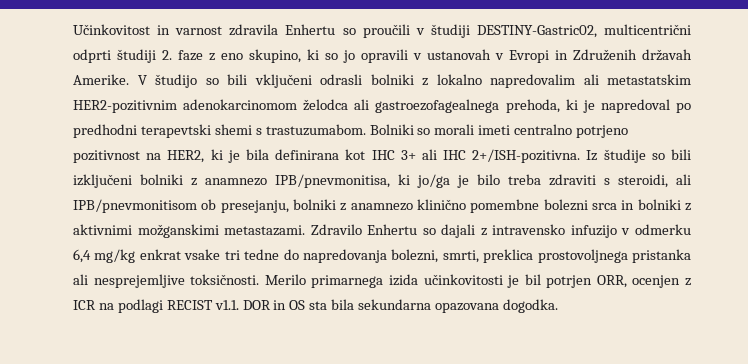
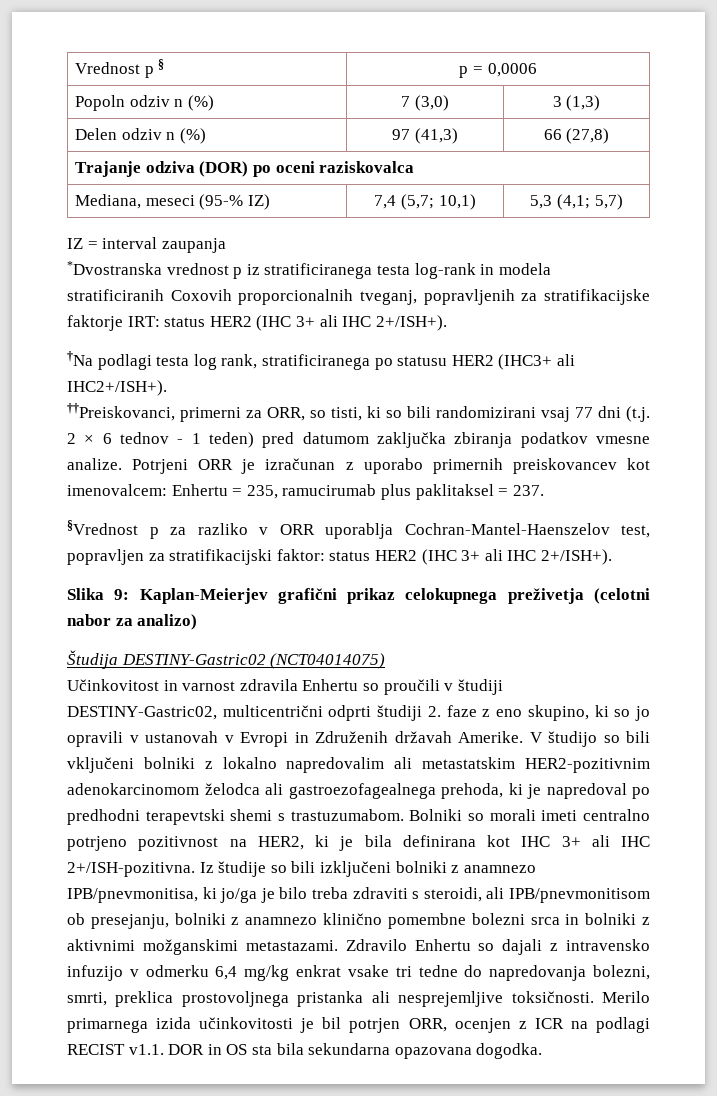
(73, 29) none -> [75,59,165,78] [459,63,537,78] [75,95,214,111] [401,95,449,111] [552,95,601,111] [75,128,206,144] [392,128,458,144] [543,128,610,144] [75,161,415,177] [75,194,270,210] [374,194,476,210] [530,194,623,210] [67,237,226,253] [67,261,551,279] [67,289,651,305] [67,315,447,331] [67,351,575,370] [67,380,167,396] [67,403,650,422] [67,432,650,448] [67,458,650,474] [67,484,544,500] [67,520,650,539] [67,549,612,565] [67,588,650,604] [67,614,198,630] [67,650,386,669] Vrednost p § | p = 0,0006 // Popoln odziv n (%) | 7 (3,0) | 3 (1,3) // Delen odziv n (%) | 97 (41,3) | 66 (27,8) // Trajanje odziva (DOR) po oceni raziskovalca // Mediana, meseci (95-% IZ) | 7,4 (5,7; 10,1) | 5,3 (4,1; 5,7) // IZ = interval zaupanja // *Dvostranska vrednost p iz stratificiranega testa log-rank in modela stratificiranih Coxovih proporcionalnih tveganj, popravljenih za stratifikacijske faktorje IRT: status HER2 (IHC 3+ ali IHC 2+/ISH+). // †Na podlagi testa log rank, stratificiranega po statusu HER2 (IHC3+ ali IHC2+/ISH+). // ††Preiskovanci, primerni za ORR, so tisti, ki so bili randomizirani vsaj 77 dni (t.j. 2 × 6 tednov - 1 teden) pred datumom zaključka zbiranja podatkov vmesne analize. Potrjeni ORR je izračunan z uporabo primernih preiskovancev kot imenovalcem: Enhertu = 235, ramucirumab plus paklitaksel = 237. // §Vrednost p za razliko v ORR uporablja Cochran-Mantel-Haenszelov test, popravljen za stratifikacijski faktor: status HER2 (IHC 3+ ali IHC 2+/ISH+). // Slika 9: Kaplan-Meierjev grafični prikaz celokupnega preživetja (celotni nabor za analizo) // Študija DESTINY-Gastric02 (NCT04014075) //
[320,74,362,85] odrasli -> (134, 765) none

